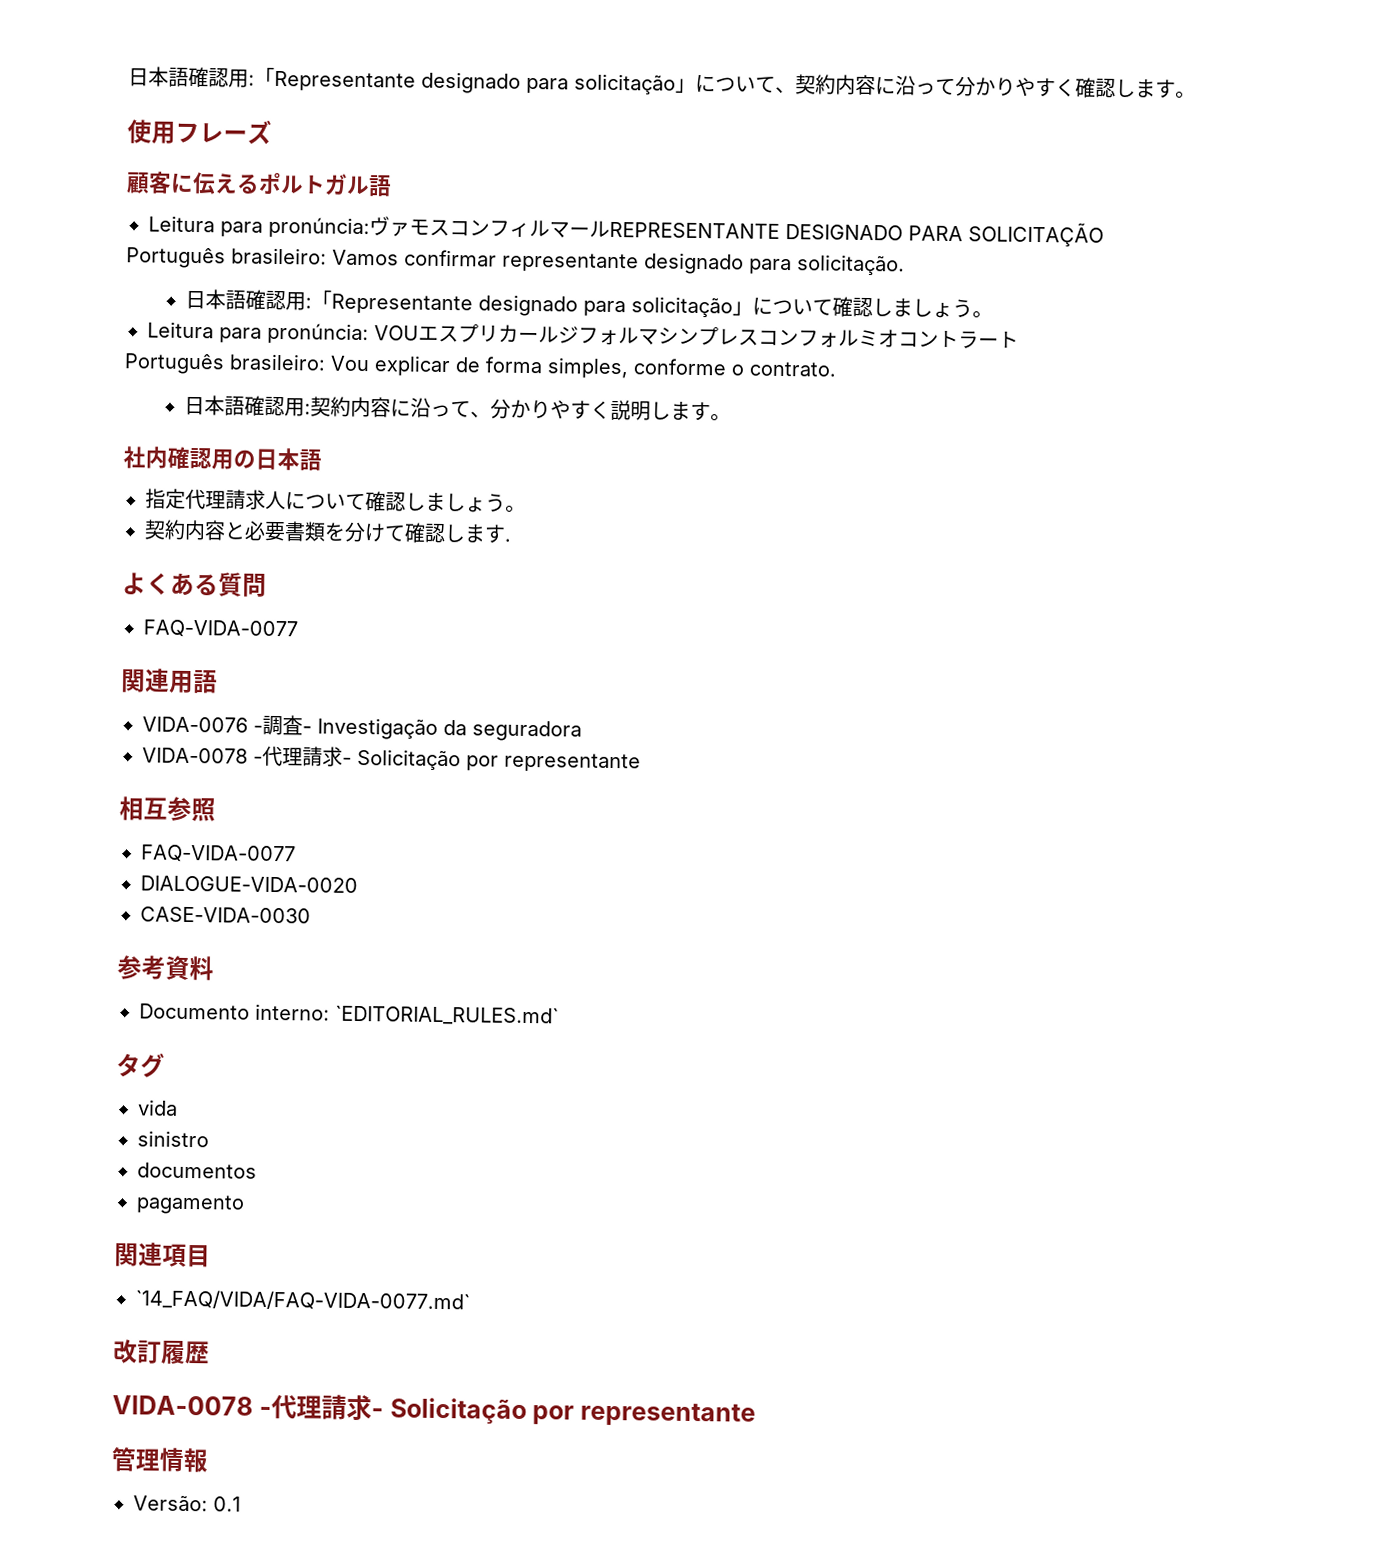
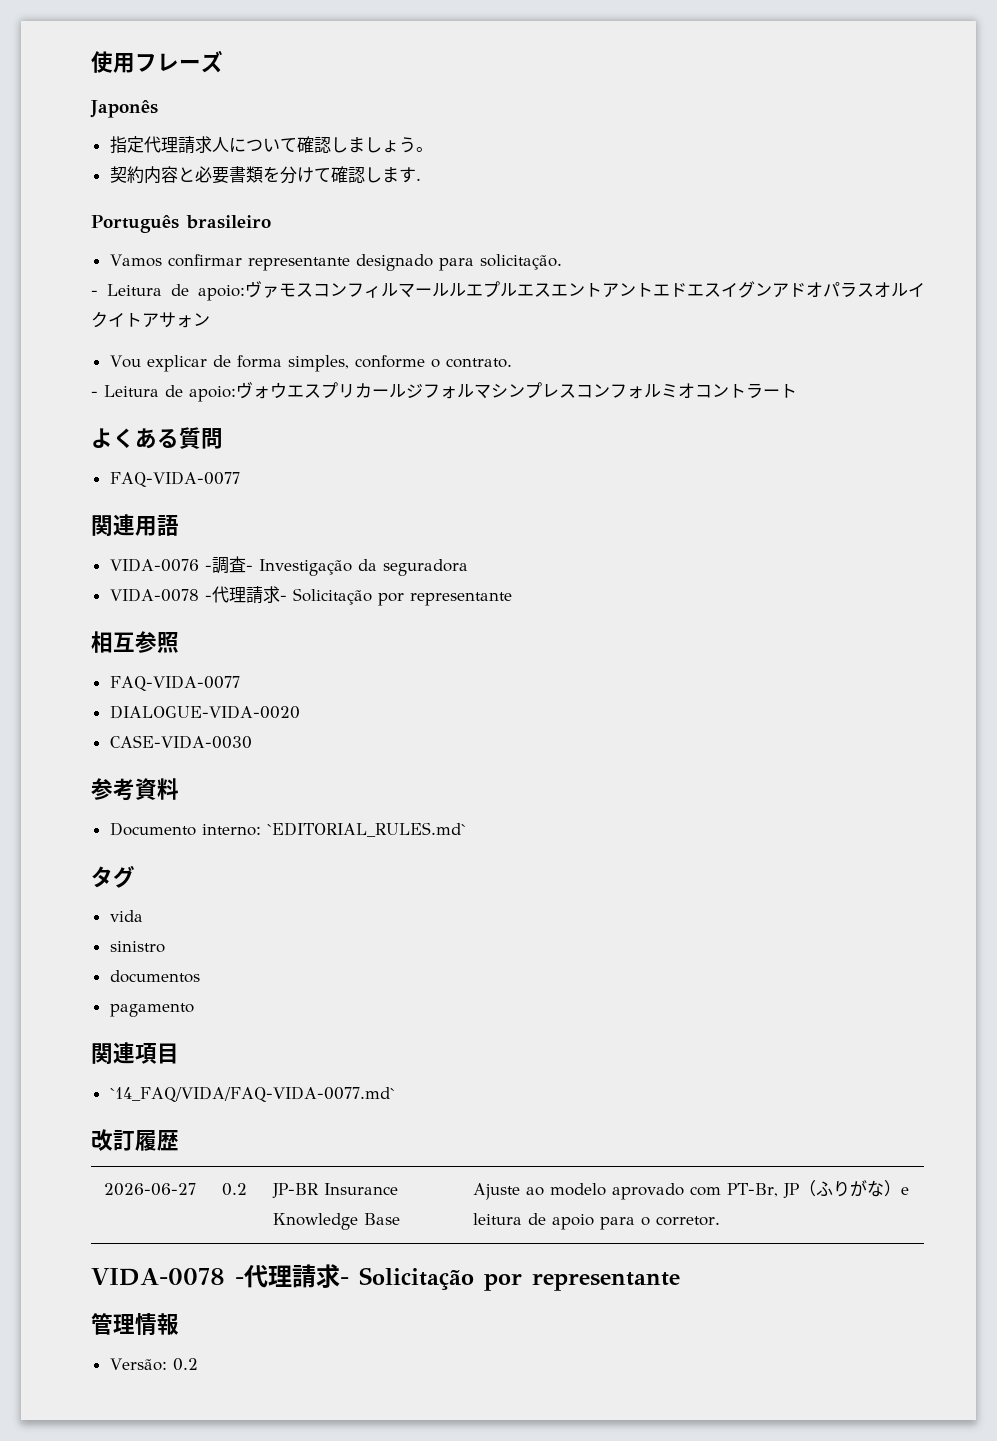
[128,66,1196,99] [127,119,272,145] [126,171,392,197] [148,215,1104,248] [126,247,905,276] [185,289,994,319] [147,321,1019,349] [124,353,836,379] [184,395,732,422] [123,446,322,471] 日本語確認用:「Representante designado para solicitação」について、契約内容に沿って分かりやすく確認します。 // 使用フレーズ // 顧客に伝えるポルトガル語 // Leitura para pronúncia:ヴァモスコンフィルマールREPRESENTANTE DESIGNADO PARA SOLICITAÇÃO // Português brasileiro: Vamos confirmar representante designado para solicitação. // 日本語確認用:「Representante designado para solicitação」について確認しましょう。 // Leitura para pronúncia: VOUエスプリカールジフォルマシンプレスコンフォルミオコントラート // Português brasileiro: Vou explicar de forma simples, conforme o contrato. // 日本語確認用:契約内容に沿って、分かりやすく説明します。 // 社内確認用の日本語 -> [91,50,223,73] [90,100,158,118] 使用フレーズ // Japonês
(511, 540) none -> [91,215,271,233] [109,254,562,271] [91,281,925,301] [91,311,210,328] [109,355,512,372] [91,382,797,402] // Português brasileiro // Vamos confirmar representante designado para solicitação. // - Leitura de apoio:ヴァモスコンフィルマールルエプルエスエントアントエドエスイグンアドオパラスオルイクイトアサォン // Vou explicar de forma simples, conforme o contrato. // - Leitura de apoio:ヴォウエスプリカールジフォルマシンプレスコンフォルミオコントラート
(210, 1352) none -> [103,1183,196,1196] [221,1183,247,1196] [271,1183,398,1198] [272,1213,400,1230] [472,1180,909,1200] [472,1213,720,1230] // 2026-06-27 | 0.2 | JP-BR Insurance Knowledge Base | Ajuste ao modelo aprovado com PT-Br, JP（ふりがな）e leitura de apoio para o corretor.
[213,1496,241,1512] 0.1 -> [172,1358,198,1371] 0.2

